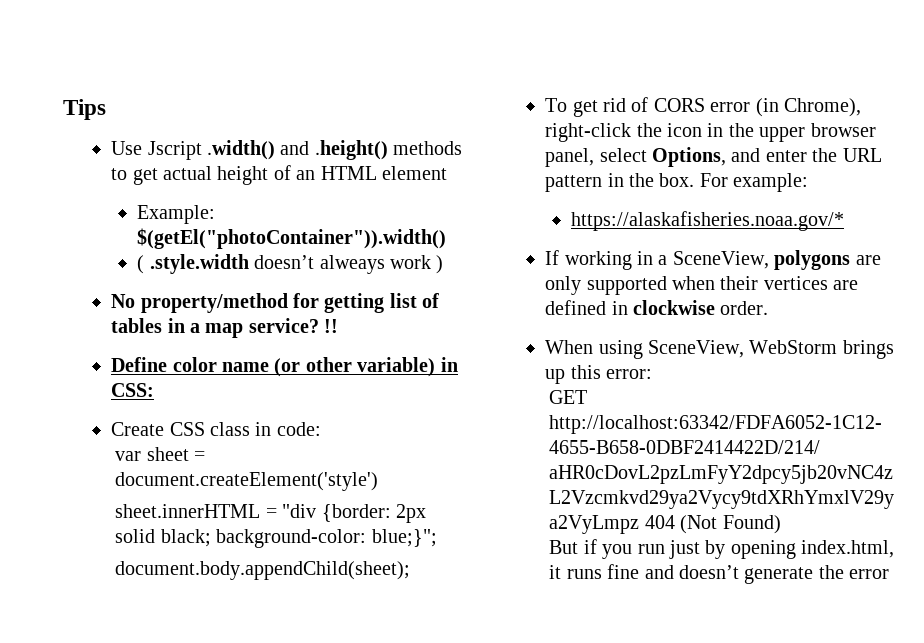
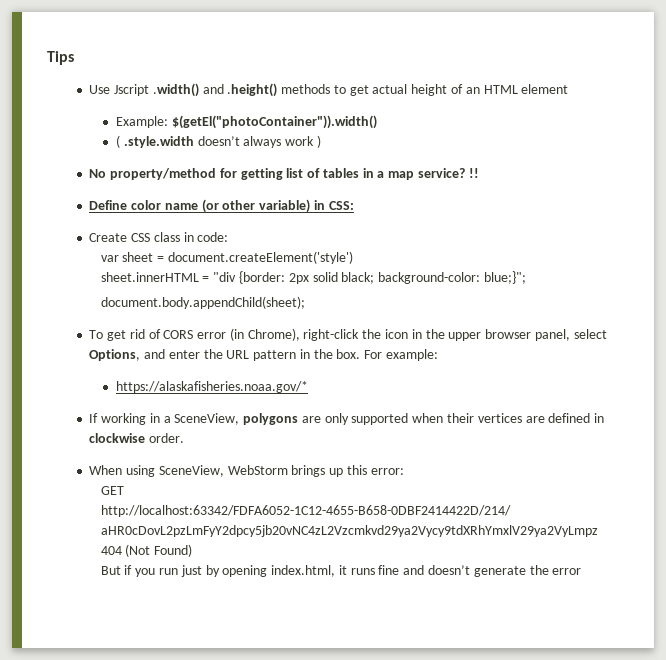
[319,255,385,274] alweays -> [243,136,282,148] always

